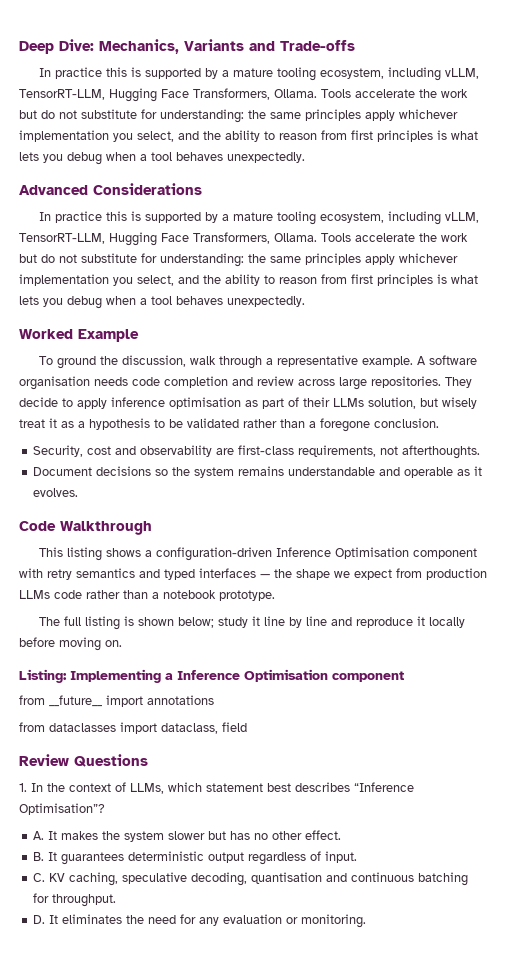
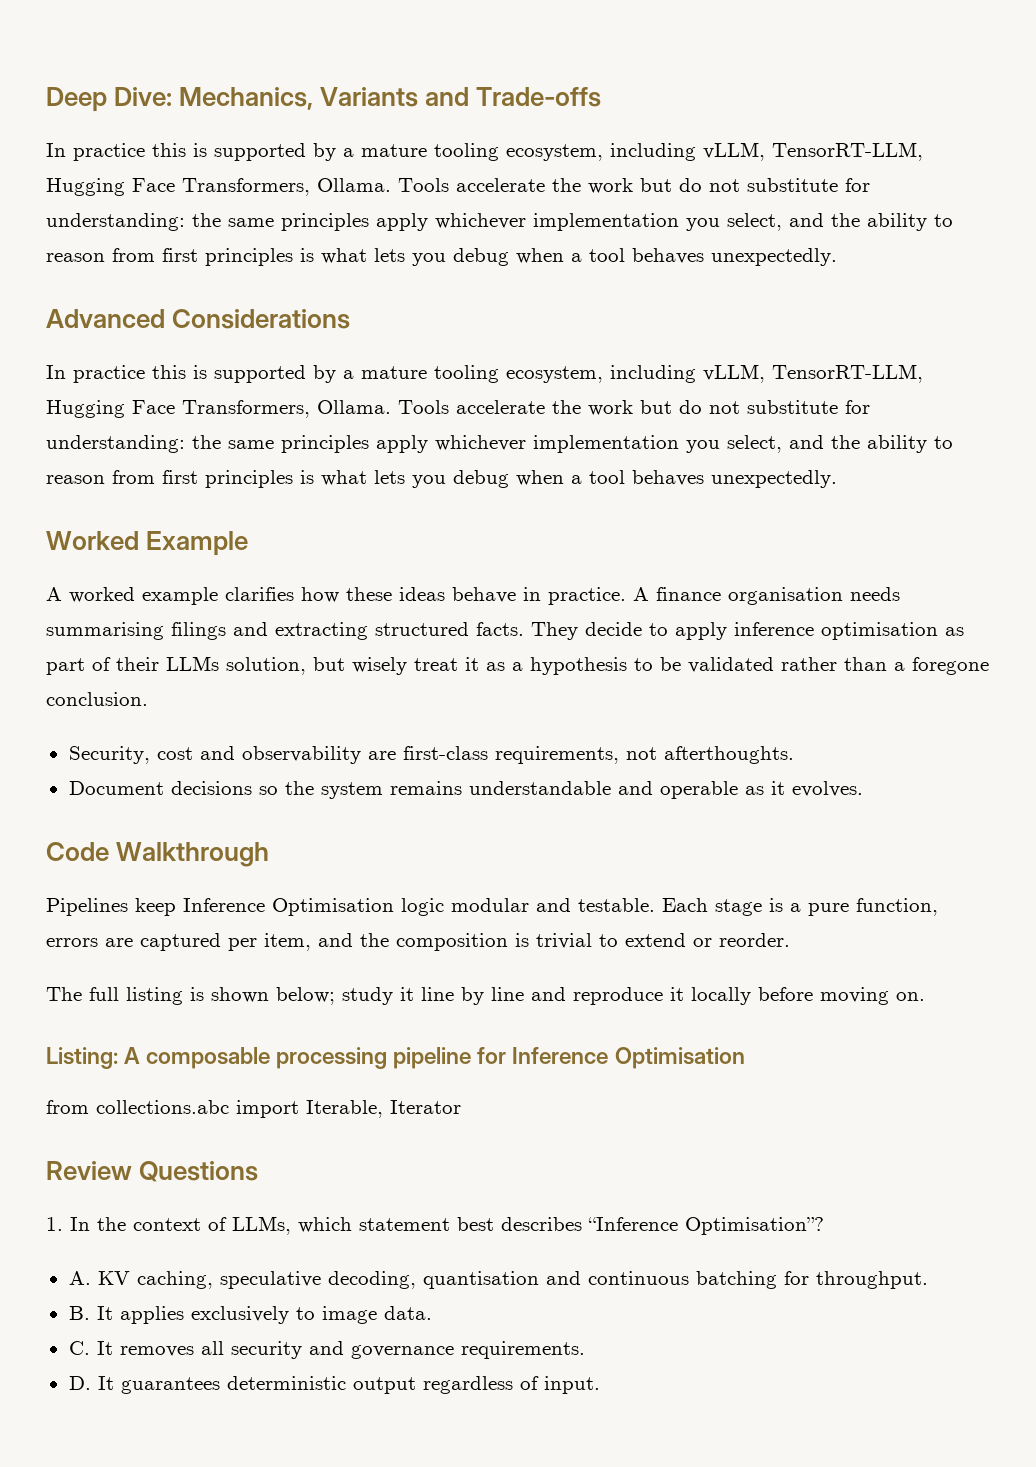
[39,355,478,369] [19,376,441,390] To ground the discussion, walk through a representative example. A software organisation needs code completion and review across large repositories. -> [46,587,900,605] [46,622,524,640] A worked example clarifies how these ideas behave in practice. A finance organisation needs summarising filings and extracting structured facts.
[39,547,478,561] [19,568,487,580] [19,590,275,601] This listing shows a configuration-driven Inference Optimisation component with retry semantics and typed interfaces — the shape we expect from production LLMs code rather than a notebook prototype. -> [46,898,938,916] [46,933,790,951] Pipelines keep Inference Optimisation logic modular and testable. Each stage is a pure function, errors are captured per item, and the composition is trivial to extend or reorder.
[70,669,404,683] [19,695,214,707] [19,722,247,734] Implementing a Inference Optimisation component // from __future__ import annotations // from dataclasses import dataclass, field -> [124,1047,745,1069] [46,1100,461,1118] A composable processing pipeline for Inference Optimisation // from collections.abc import Iterable, Iterator
[48,830,342,842] [33,851,358,865] [33,873,46,882] It makes the system slower but has no other effect. // B. It guarantees deterministic output regardless of input. // C. -> (91, 1278) none
[33,914,367,928] D. It eliminates the need for any evaluation or monitoring. -> [68,1306,432,1324] [68,1341,585,1359] [68,1376,600,1394] B. It applies exclusively to image data. // C. It removes all security and governance requirements. // D. It guarantees deterministic output regardless of input.

